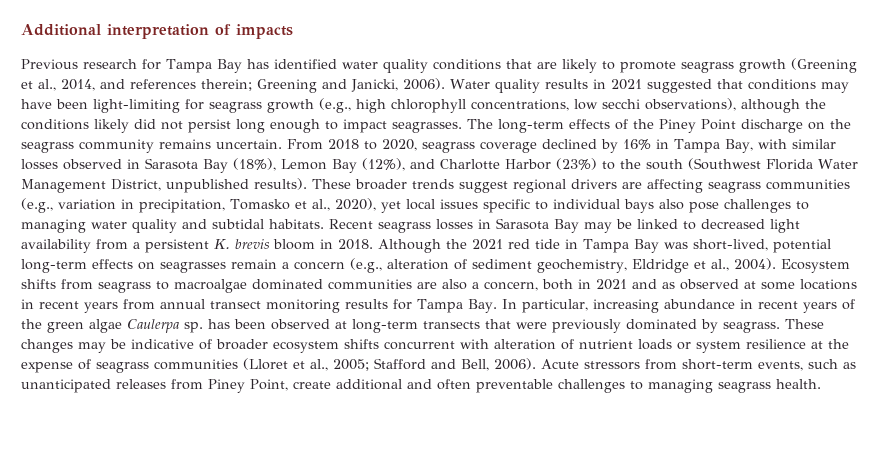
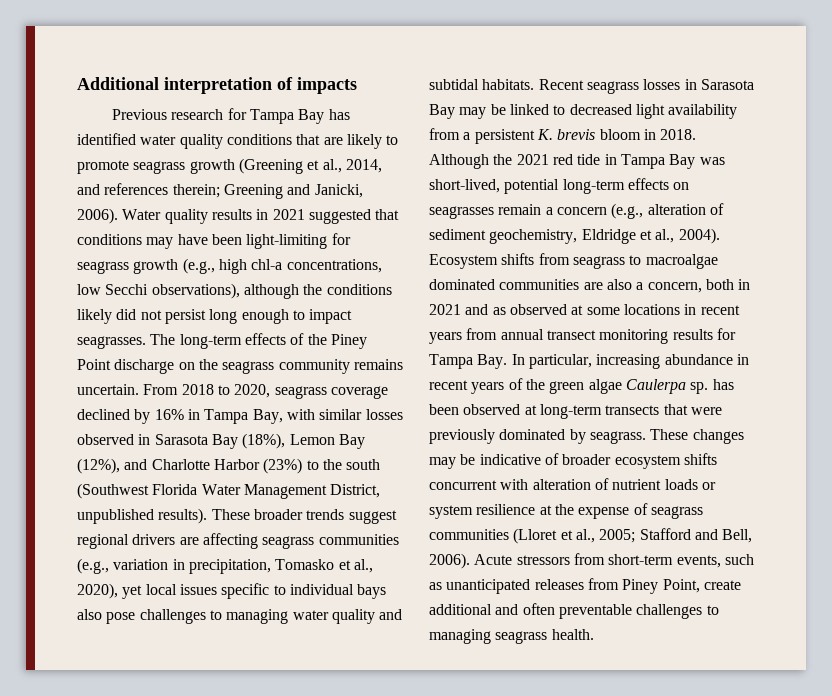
[391,99,466,113] chlorophyll -> [251,259,283,270] chl-a
[602,99,640,109] secchi -> [105,284,149,295] Secchi

